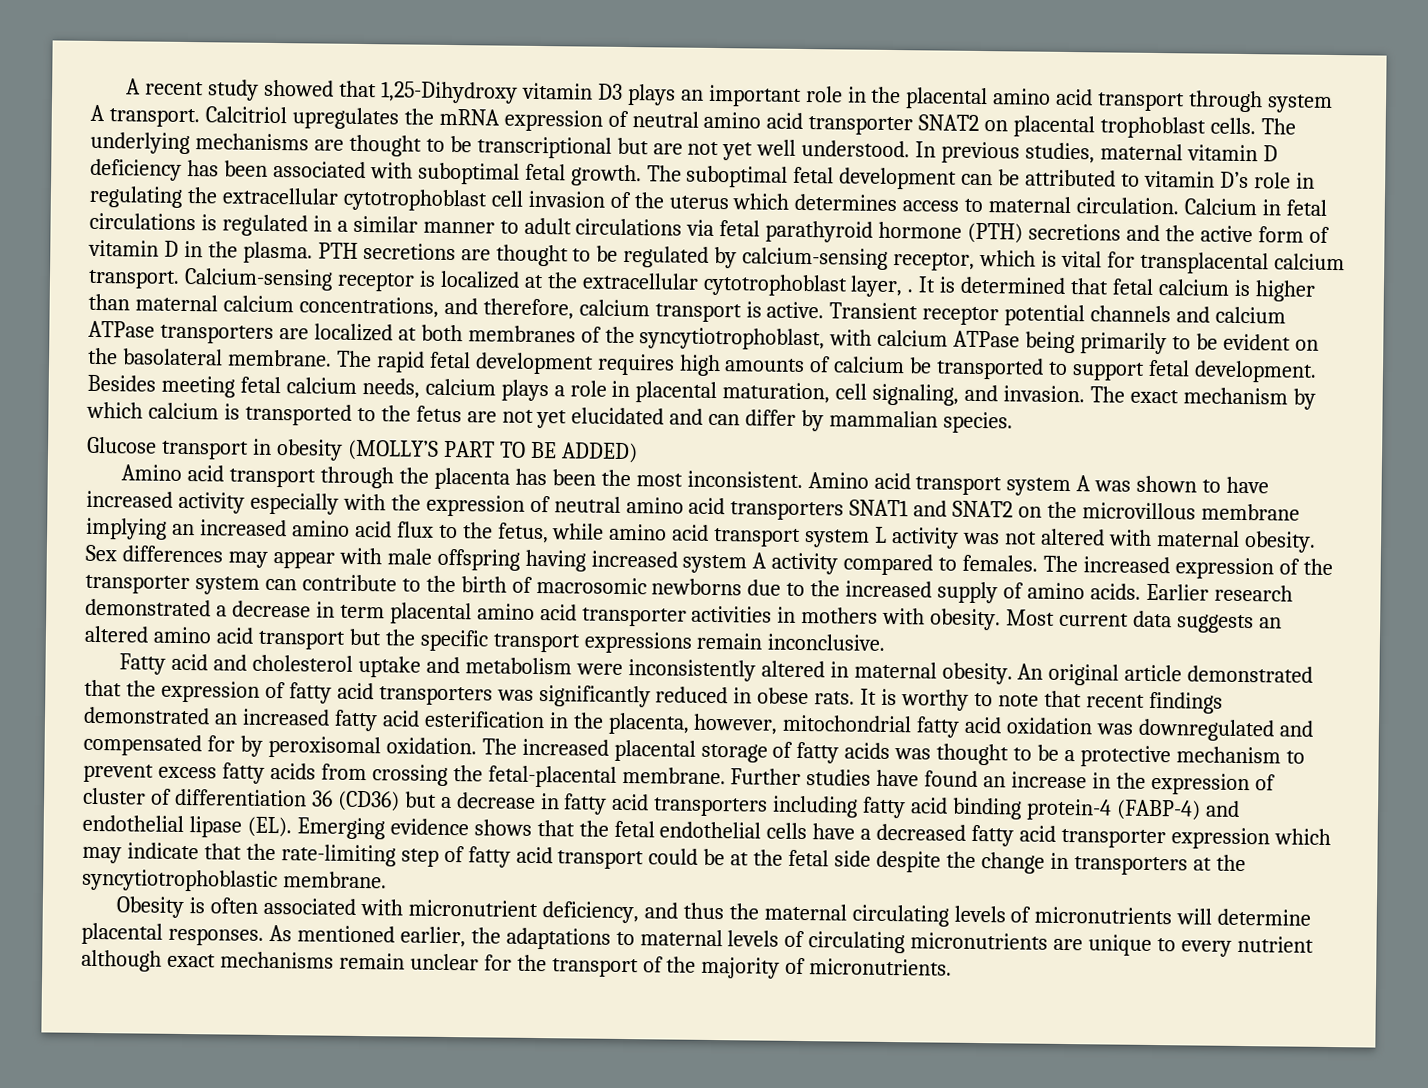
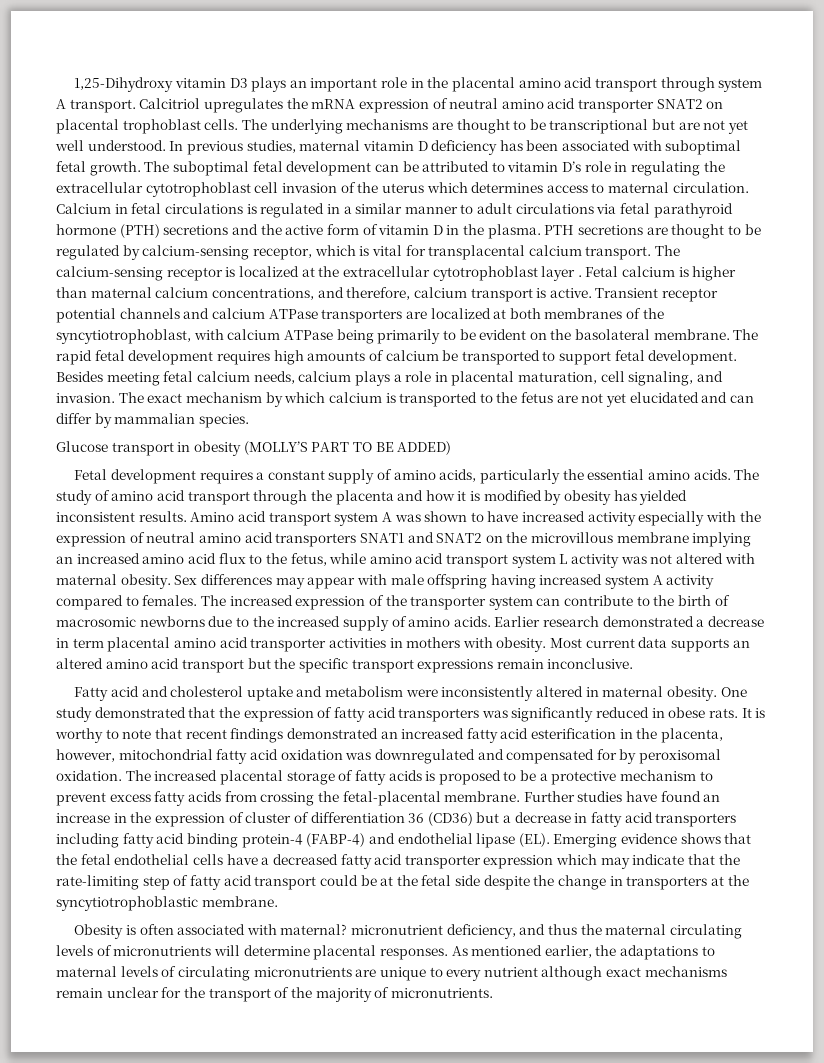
[126,78,378,101] A recent study showed that -> (74, 84) none
[183,267,333,291] Calcium-sensing -> [655,245,681,256] [56,266,163,281] The calcium-sensing
[850,275,1155,298] layer, . It is determined that fetal -> [541,266,619,281] layer . Fetal
[121,464,183,481] Amino -> [74,469,760,484] [56,490,154,505] Fetal development requires a constant supply of amino acids, particularly the essential amino acids. The study of amino
[514,468,803,489] has been the most inconsistent. -> [397,490,688,505] [56,511,187,522] and how it is modified by obesity has yielded inconsistent results.
[1176,614,1254,634] suggests -> [671,638,730,652] supports
[1017,663,1183,686] An original article -> [720,687,747,697] [56,707,92,722] One study
[894,743,1010,766] was thought -> [425,770,501,785] is proposed
(404, 907) none -> [280,924,348,935] maternal?

